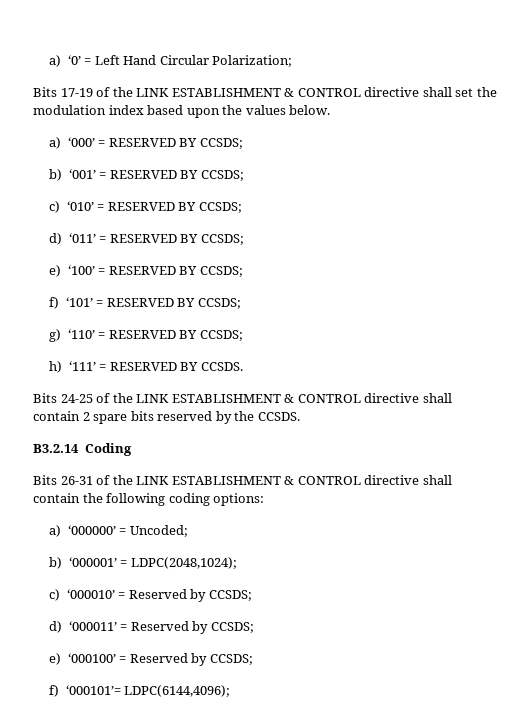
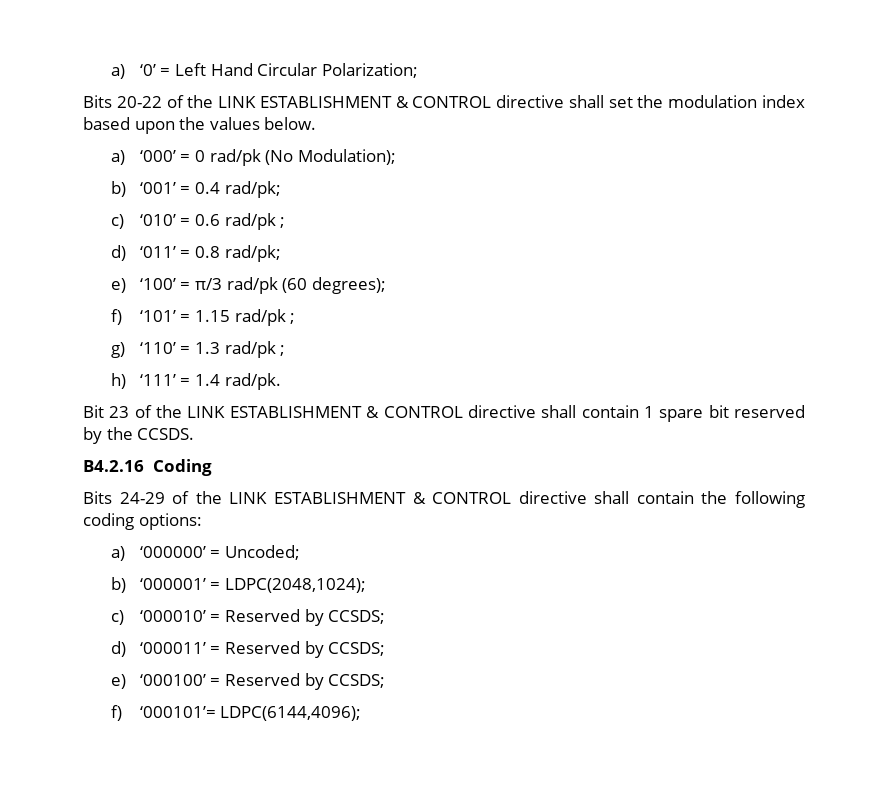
[60,88,93,97] 17-19 -> [116,96,162,108] 20-22
[108,138,243,149] RESERVED BY CCSDS; -> [194,149,396,166] 0 rad/pk (No Modulation);
[109,170,244,181] RESERVED BY CCSDS; -> [194,181,281,198] 0.4 rad/pk;
[107,202,242,213] RESERVED BY CCSDS; -> [194,213,286,230] 0.6 rad/pk ;
[109,234,244,245] RESERVED BY CCSDS; -> [194,245,281,262] 0.8 rad/pk;
[108,266,243,277] RESERVED BY CCSDS; -> [194,277,386,294] π/3 rad/pk (60 degrees);
[106,298,241,309] RESERVED BY CCSDS; -> [194,309,296,326] 1.15 rad/pk ;
[108,330,243,341] RESERVED BY CCSDS; -> [194,341,286,358] 1.3 rad/pk ;
[109,362,243,371] [33,393,452,403] [33,411,154,424] RESERVED BY CCSDS. // Bits 24-25 of the LINK ESTABLISHMENT & CONTROL directive shall contain 2 spare bits -> [194,373,281,390] [83,405,729,422] 1.4 rad/pk. // Bit 23 of the LINK ESTABLISHMENT & CONTROL directive shall contain 1 spare bit
[33,444,79,453] B3.2.14 -> [83,460,144,472] B4.2.16
[60,476,93,485] 26-31 -> [119,492,165,504] 24-29

